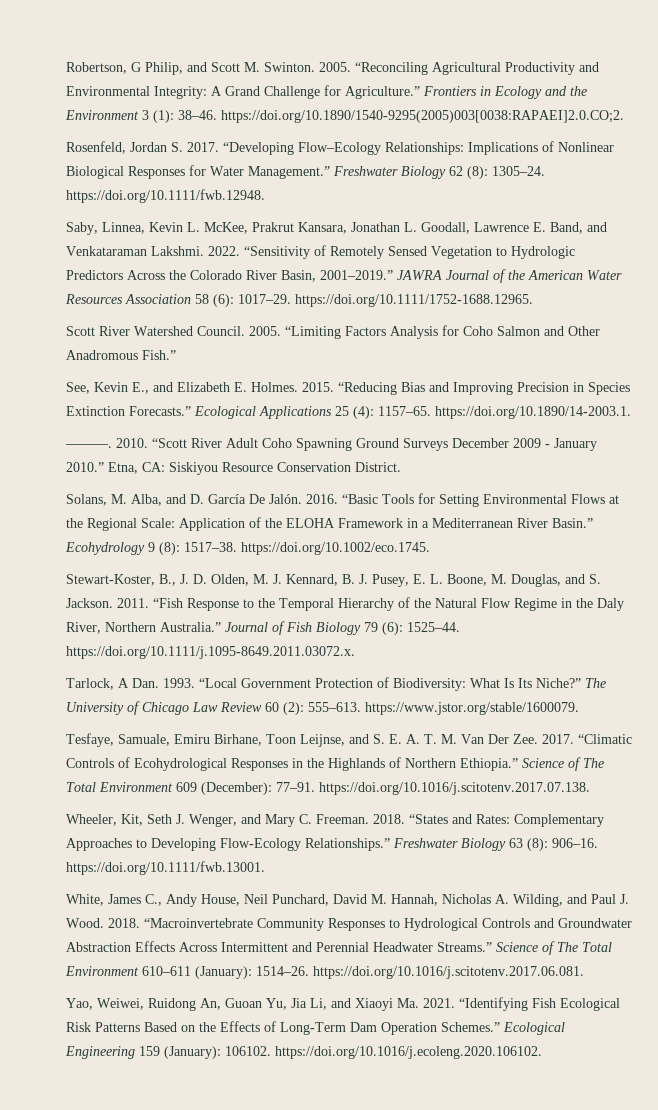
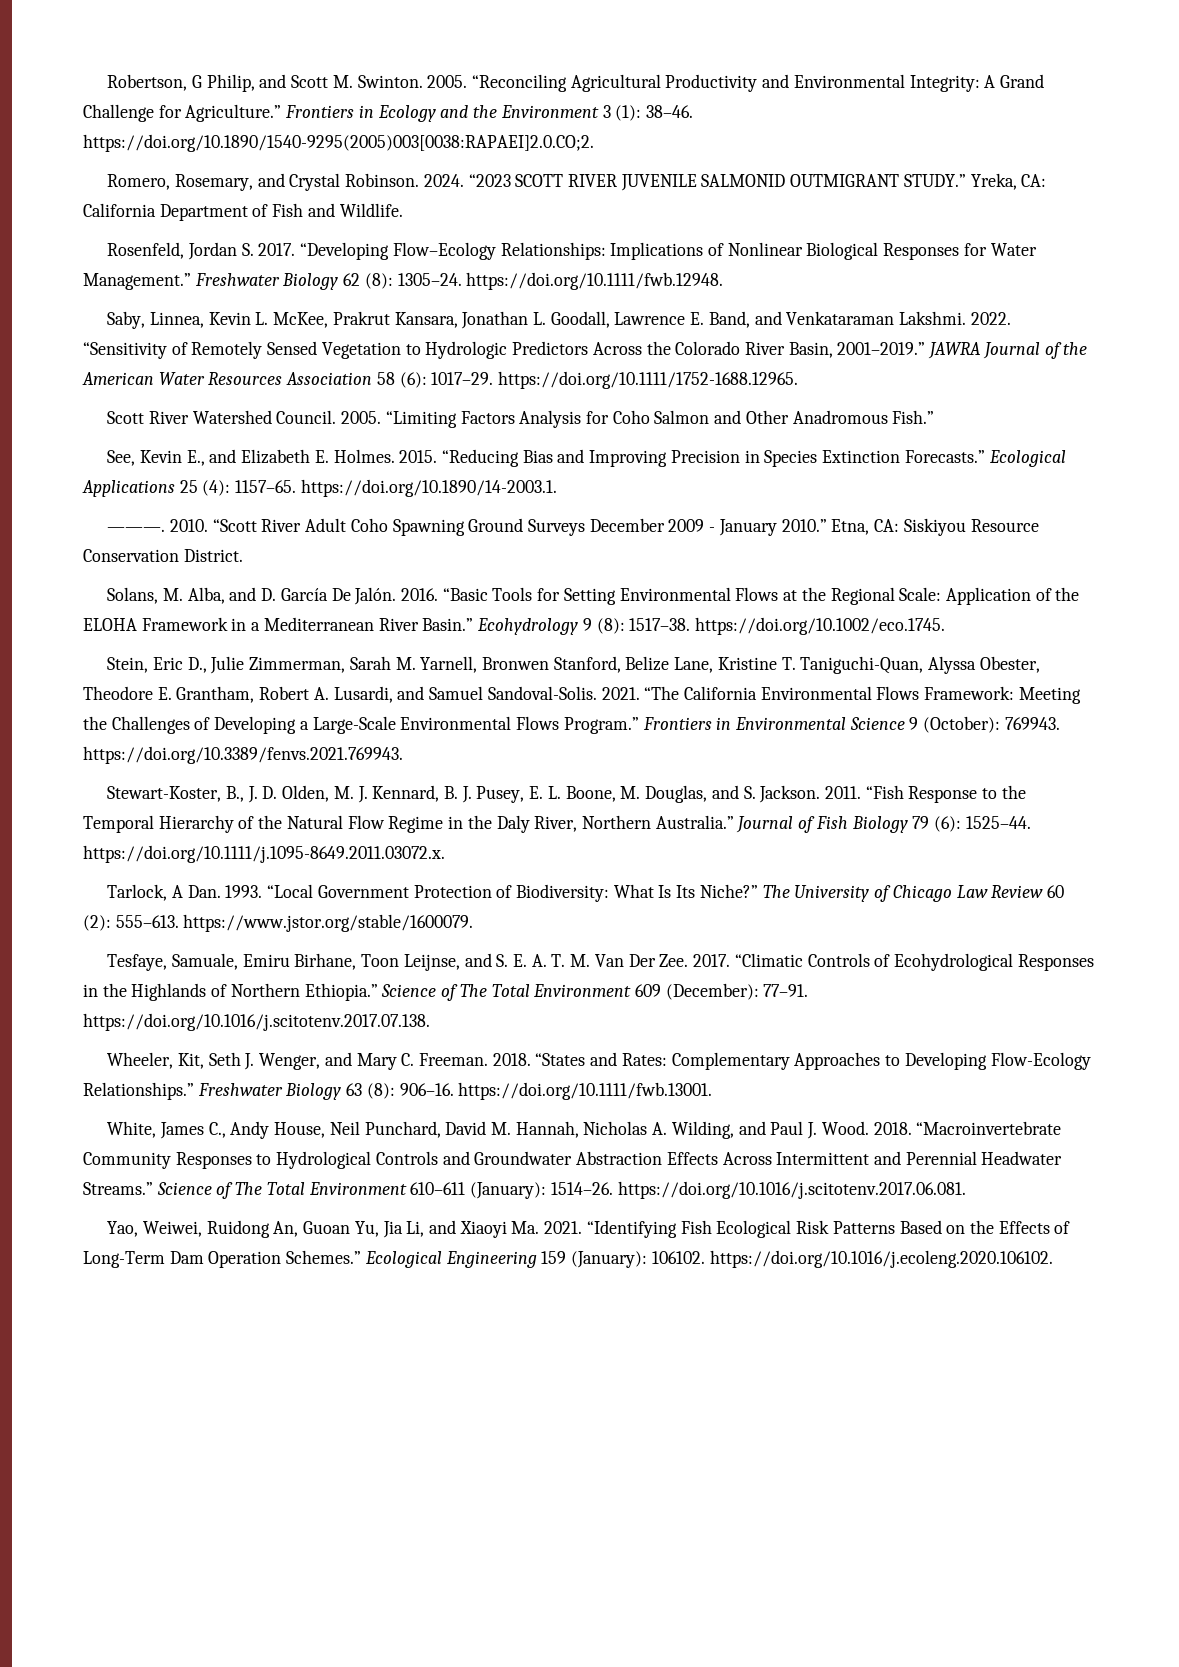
(624, 116) none -> [107,173,1047,191] [83,203,403,221] // Romero, Rosemary, and Crystal Robinson. 2024. “2023 SCOTT RIVER JUVENILE SALMONID OUTMIGRANT STUDY.” Yreka, CA: California Department of Fish and Wildlife.
(430, 548) none -> [107,656,1040,674] [83,686,1081,704] [83,716,1060,734] [83,746,403,764] // Stein, Eric D., Julie Zimmerman, Sarah M. Yarnell, Bronwen Stanford, Belize Lane, Kristine T. Taniguchi-Quan, Alyssa Obester, Theodore E. Grantham, Robert A. Lusardi, and Samuel Sandoval-Solis. 2021. “The California Environmental Flows Framework: Meeting the Challenges of Developing a Large-Scale Environmental Flows Program.” Frontiers in Environmental Science 9 (October): 769943. https://doi.org/10.3389/fenvs.2021.769943.

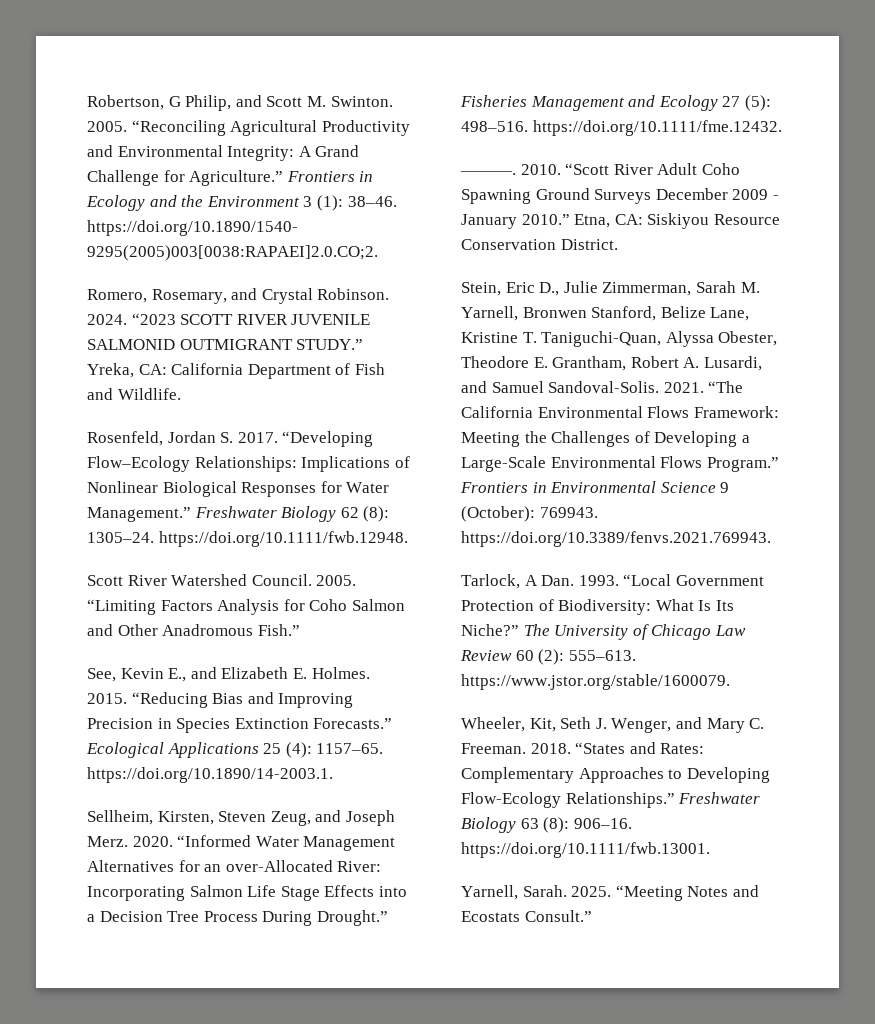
[107,311,1011,329] [83,341,1088,359] [82,371,799,389] // Saby, Linnea, Kevin L. McKee, Prakrut Kansara, Jonathan L. Goodall, Lawrence E. Band, and Venkataraman Lakshmi. 2022. “Sensitivity of Remotely Sensed Vegetation to Hydrologic Predictors Across the Colorado River Basin, 2001–2019.” JAWRA Journal of the American Water Resources Association 58 (6): 1017–29. https://doi.org/10.1111/1752-1688.12965. -> (408, 539) none
(557, 488) none -> [87,810,395,826] [87,835,396,851] [87,860,382,872] [87,885,407,901] [87,910,388,926] [460,95,771,111] [461,120,782,136] // Sellheim, Kirsten, Steven Zeug, and Joseph Merz. 2020. “Informed Water Management Alternatives for an over-Allocated River: Incorporating Salmon Life Stage Effects into a Decision Tree Process During Drought.” Fisheries Management and Ecology 27 (5): 498–516. https://doi.org/10.1111/fme.12432.
[107,587,1080,605] [83,617,945,635] // Solans, M. Alba, and D. García De Jalón. 2016. “Basic Tools for Setting Environmental Flows at the Regional Scale: Application of the ELOHA Framework in a Mediterranean River Basin.” Ecohydrology 9 (8): 1517–38. https://doi.org/10.1002/eco.1745. -> (618, 244) none
[107,785,1026,803] [83,815,1031,833] [83,845,445,863] // Stewart-Koster, B., J. D. Olden, M. J. Kennard, B. J. Pusey, E. L. Boone, M. Douglas, and S. Jackson. 2011. “Fish Response to the Temporal Hierarchy of the Natural Flow Regime in the Daly River, Northern Australia.” Journal of Fish Biology 79 (6): 1525–44. https://doi.org/10.1111/j.1095-8649.2011.03072.x. -> (771, 539) none
[107,953,1094,971] [83,983,809,1001] [83,1013,430,1031] // Tesfaye, Samuale, Emiru Birhane, Toon Leijnse, and S. E. A. T. M. Van Der Zee. 2017. “Climatic Controls of Ecohydrological Responses in the Highlands of Northern Ethiopia.” Science of The Total Environment 609 (December): 77–91. https://doi.org/10.1016/j.scitotenv.2017.07.138. -> (730, 682) none
[107,1121,1062,1139] [83,1151,1063,1169] [83,1181,966,1199] [107,1220,1071,1238] [83,1250,1053,1268] White, James C., Andy House, Neil Punchard, David M. Hannah, Nicholas A. Wilding, and Paul J. Wood. 2018. “Macroinvertebrate Community Responses to Hydrological Controls and Groundwater Abstraction Effects Across Intermittent and Perennial Headwater Streams.” Science of The Total Environment 610–611 (January): 1514–26. https://doi.org/10.1016/j.scitotenv.2017.06.081. // Yao, Weiwei, Ruidong An, Guoan Yu, Jia Li, and Xiaoyi Ma. 2021. “Identifying Fish Ecological Risk Patterns Based on the Effects of Long-Term Dam Operation Schemes.” Ecological Engineering 159 (January): 106102. https://doi.org/10.1016/j.ecoleng.2020.106102. -> [461,885,759,901] [461,910,592,922] Yarnell, Sarah. 2025. “Meeting Notes and Ecostats Consult.”

